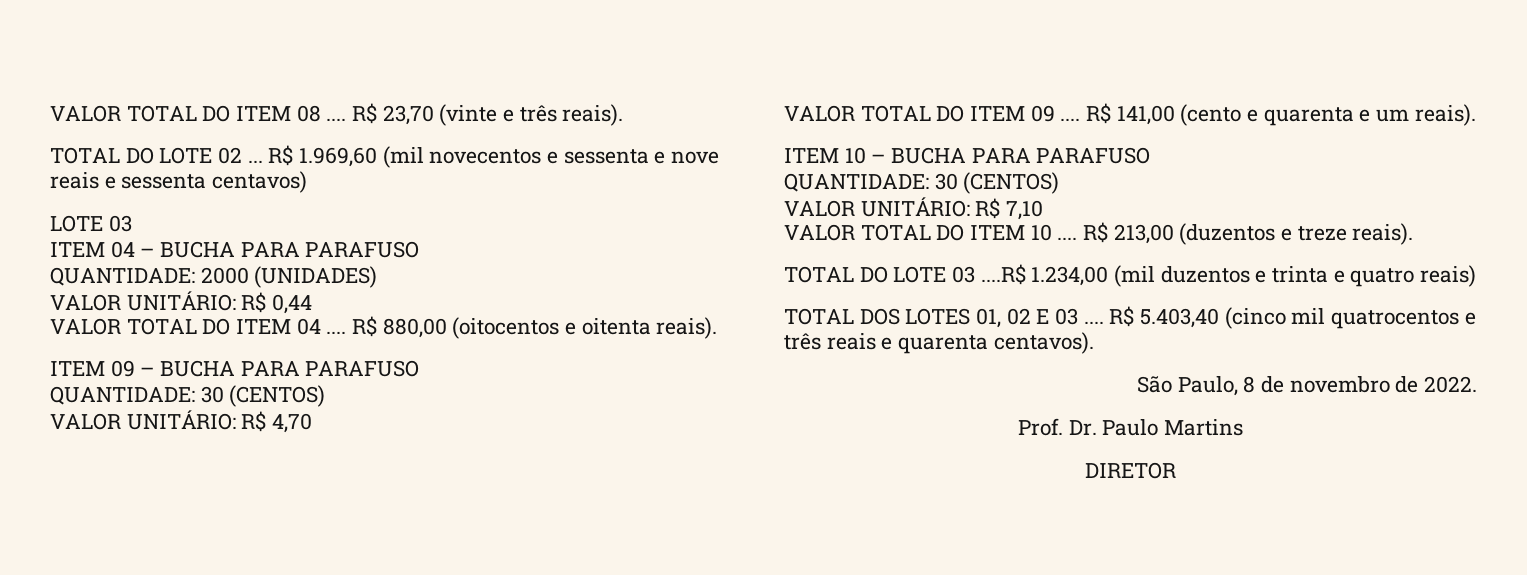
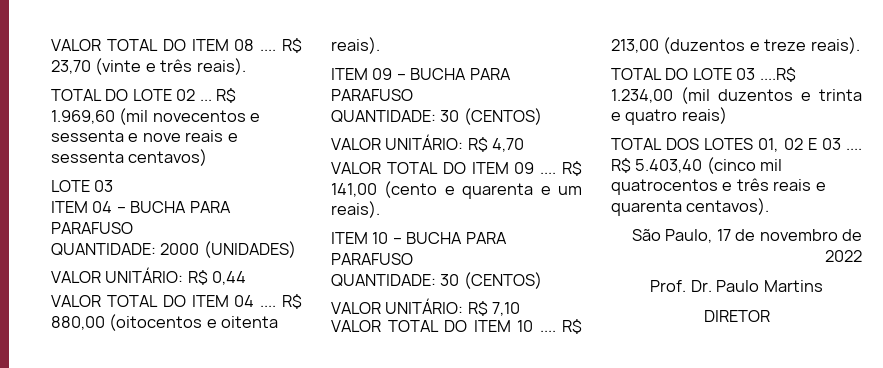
[1243,376,1256,393] 8 -> [716,229,731,241] 17
[1424,376,1477,393] 2022. -> [825,250,862,262] 2022

